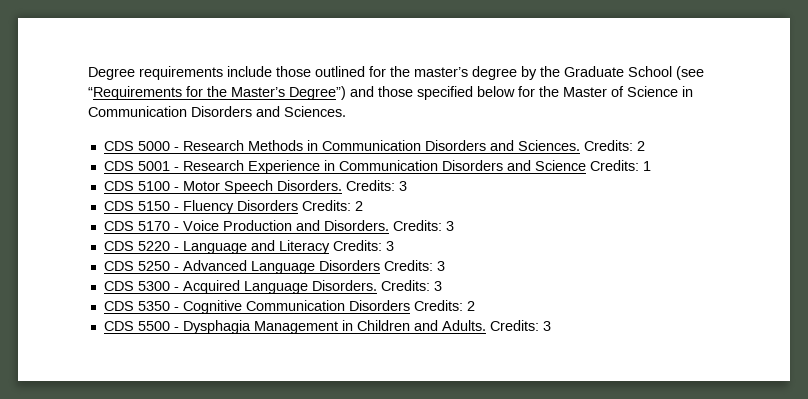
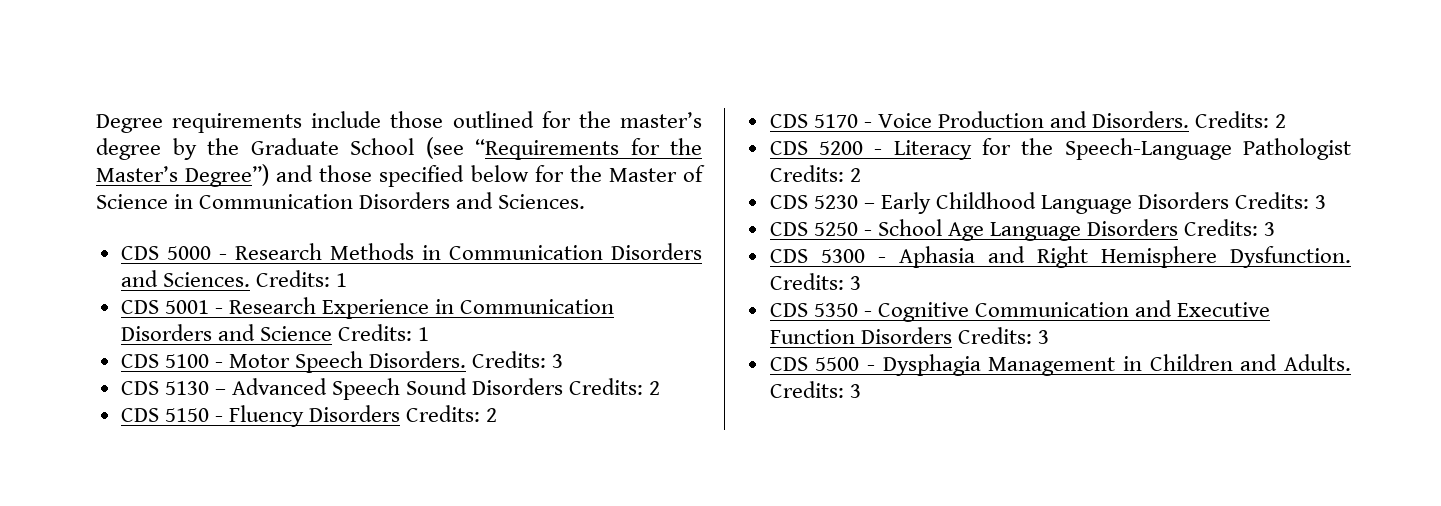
[636,141,645,151] 2 -> [335,273,347,287] 1
(407, 186) none -> [120,378,661,400] // CDS 5130 – Advanced Speech Sound Disorders Credits: 2
[445,221,454,231] [103,240,330,254] 3 // CDS 5220 - Language and Literacy -> [1275,114,1287,128] [769,138,1351,160] [769,165,861,182] [769,192,1230,214] 2 // CDS 5200 - Literacy for the Speech-Language Pathologist Credits: 2 // CDS 5230 – Early Childhood Language Disorders
[182,260,247,271] Advanced -> [877,219,985,241] School Age
[182,280,377,294] Acquired Language Disorders. -> [898,246,1351,268] Aphasia and Right Hemisphere Dysfunction.
[348,300,475,311] Disorders Credits: 2 -> [1135,300,1271,317] [769,327,1049,344] and Executive Function Disorders Credits: 3

